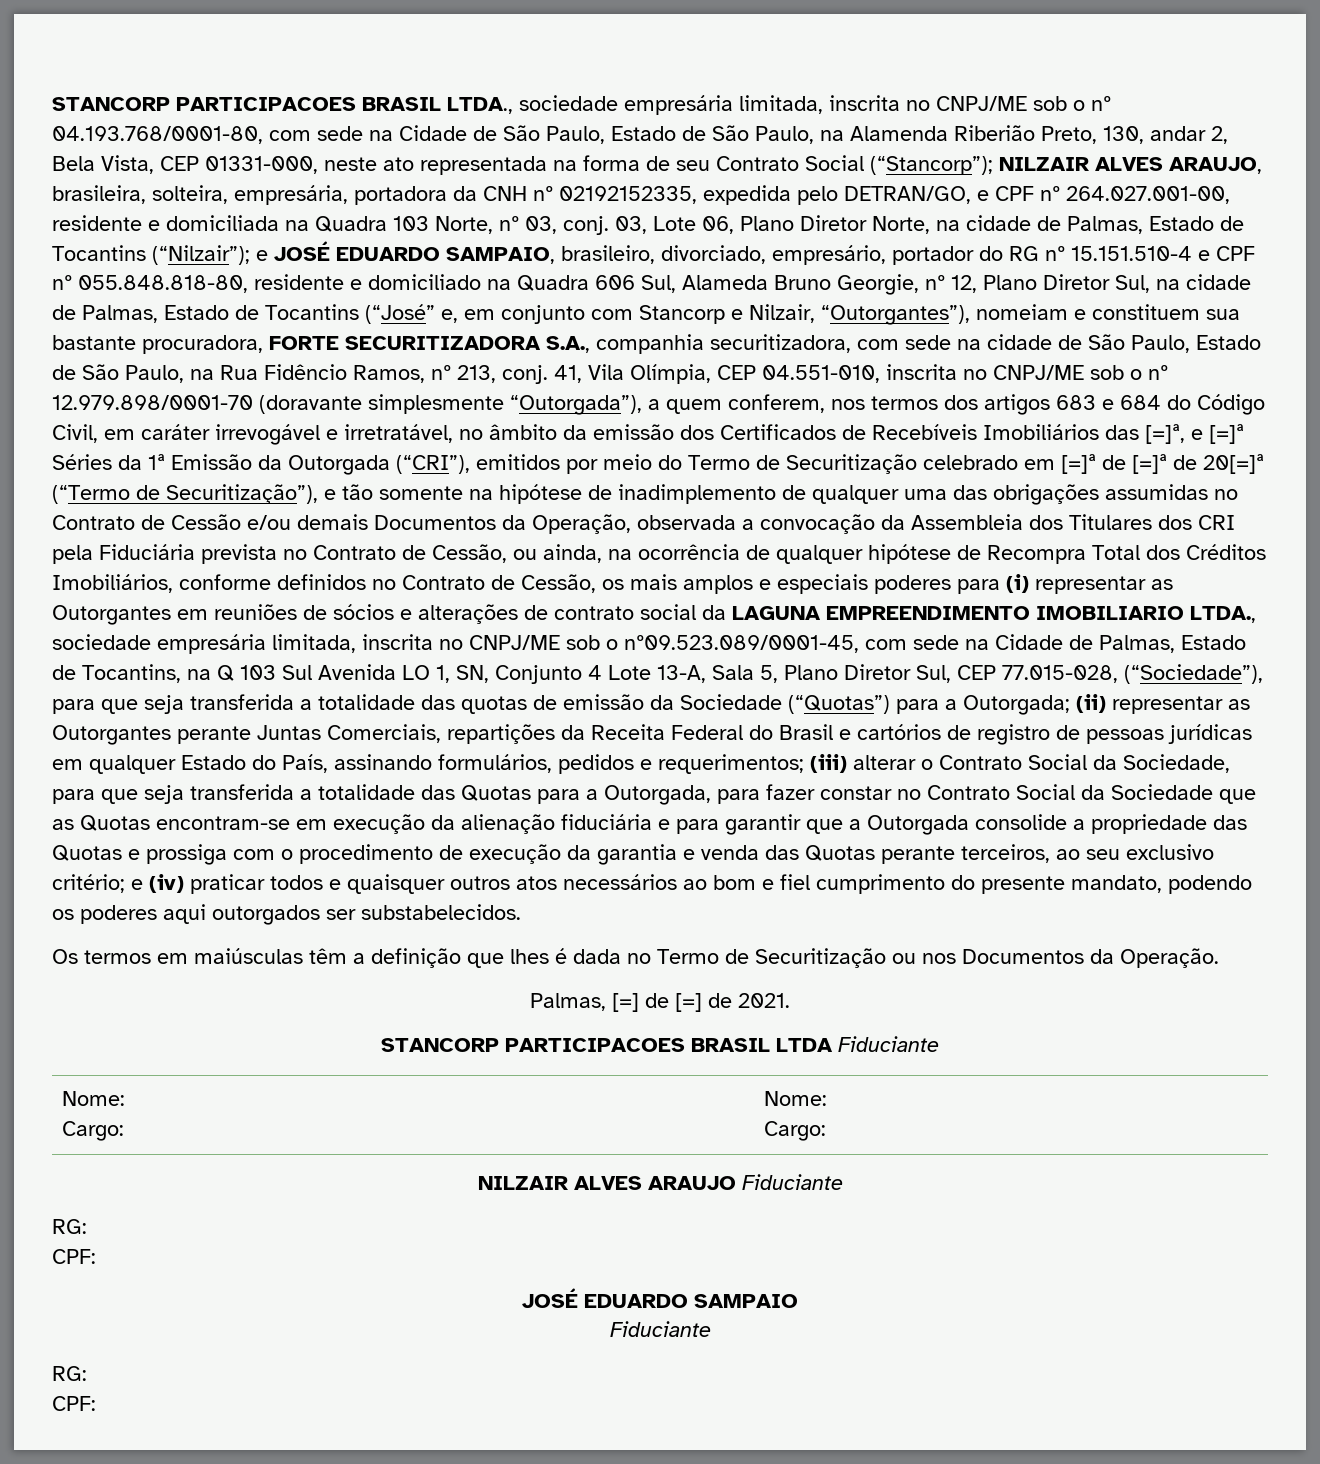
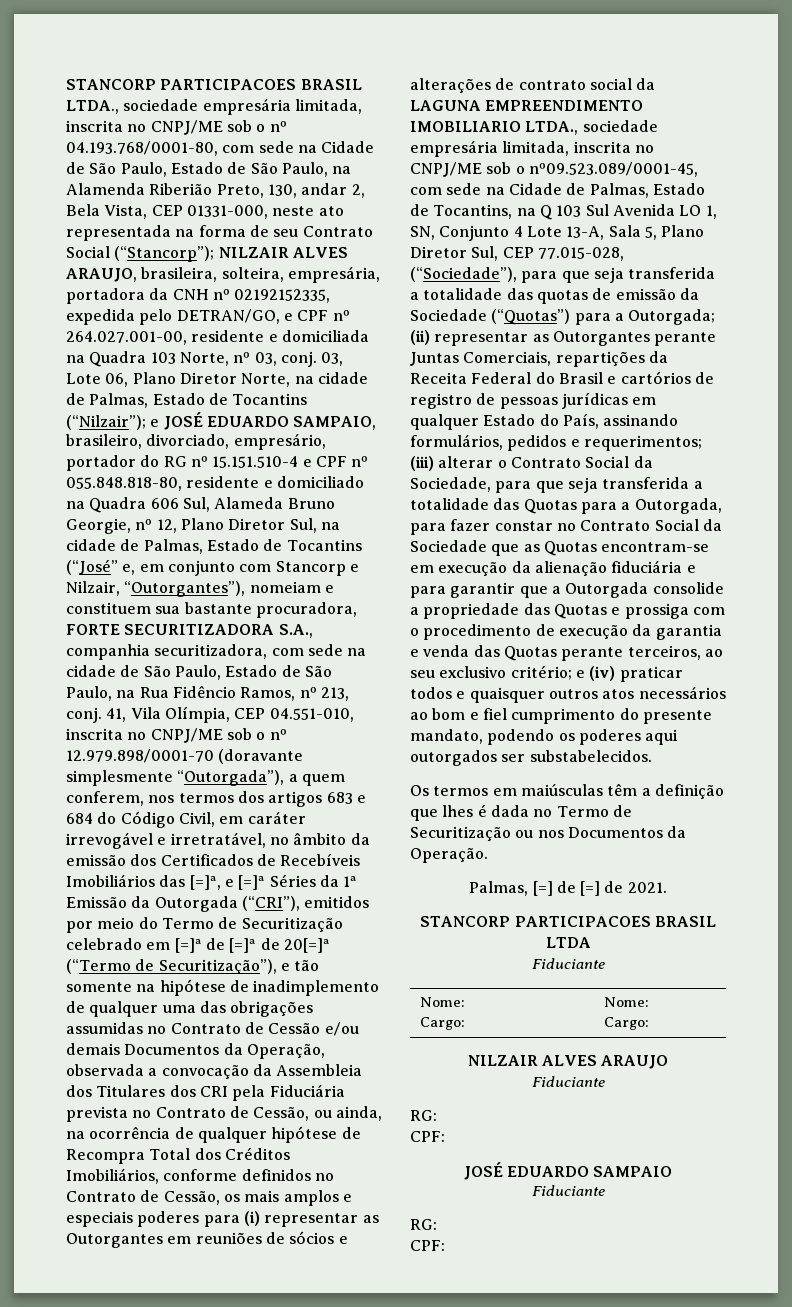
(833, 1045) none -> (591, 942) //
(736, 1183) none -> (669, 1062) //

